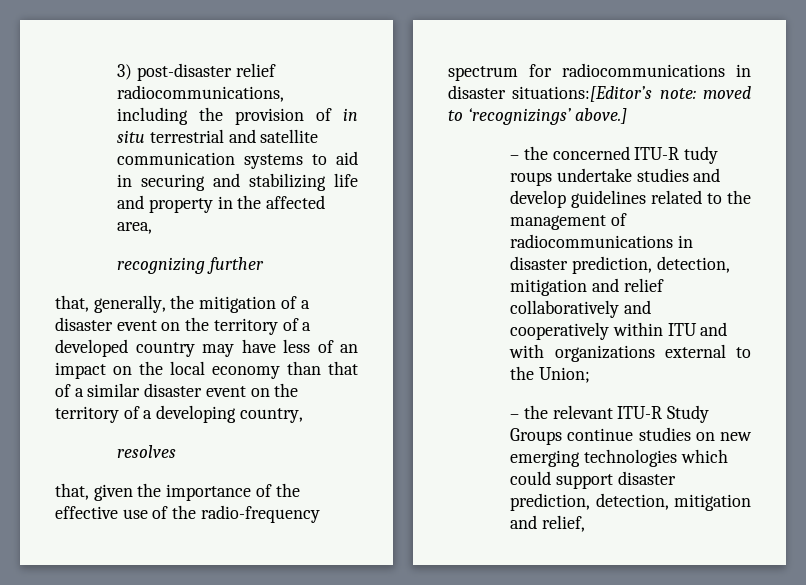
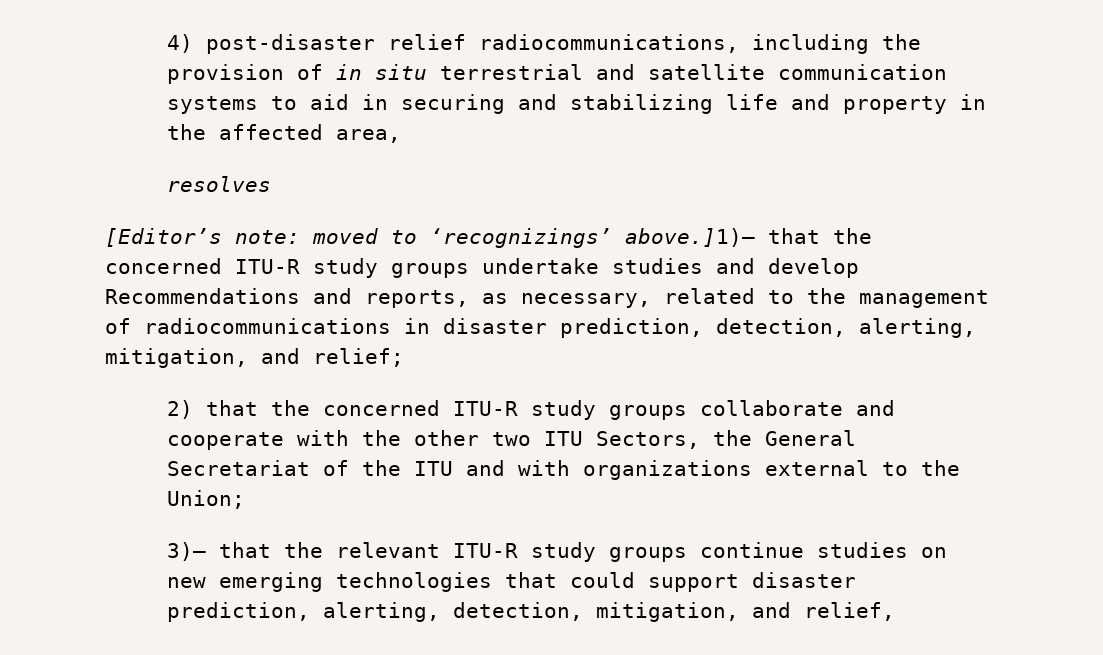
[117,64,133,80] 3) -> [166,34,193,53] 4)
[117,257,265,274] [55,295,310,313] [55,317,312,335] [55,339,358,357] [55,361,358,379] [55,383,299,397] [55,405,303,423] [117,445,177,458] [55,483,300,501] [55,505,320,523] [448,63,751,81] [448,85,653,102] recognizing further // that, generally, the mitigation of a disaster event on the territory of a developed country may have less of an impact on the local economy than that of a similar disaster event on the territory of a developing country, // resolves // that, given the importance of the effective use of the radio-frequency spectrum for radiocommunications in disaster situations:[Editor’s -> [166,176,271,192] [105,228,222,247] resolves // [Editor’s
[575,108,628,124] [510,146,719,164] [510,172,553,186] above.] // – the concerned ITU-R tudy roups -> [625,228,872,247] [105,258,469,278] above.]1)– that the concerned ITU-R study groups
[571,190,647,208] guidelines -> [105,288,651,308] Recommendations and reports, as necessary,
[510,278,664,296] [510,300,652,318] [510,322,664,340] mitigation and relief collaboratively and cooperatively within -> [859,318,976,338] [105,348,404,368] [166,400,895,420] [166,430,856,450] [166,460,401,476] alerting, mitigation, and relief; // 2) that the concerned ITU-R study groups collaborate and cooperate with the other two ITU Sectors, the General Secretariat of the
[510,414,520,419] – -> [166,542,271,561] 3)– that
[667,405,710,423] [510,428,563,445] Study Groups -> [530,542,687,562] study groups
[680,449,728,463] which -> [504,572,557,588] that
[595,493,751,511] detection, mitigation -> [322,602,739,622] alerting, detection, mitigation,

